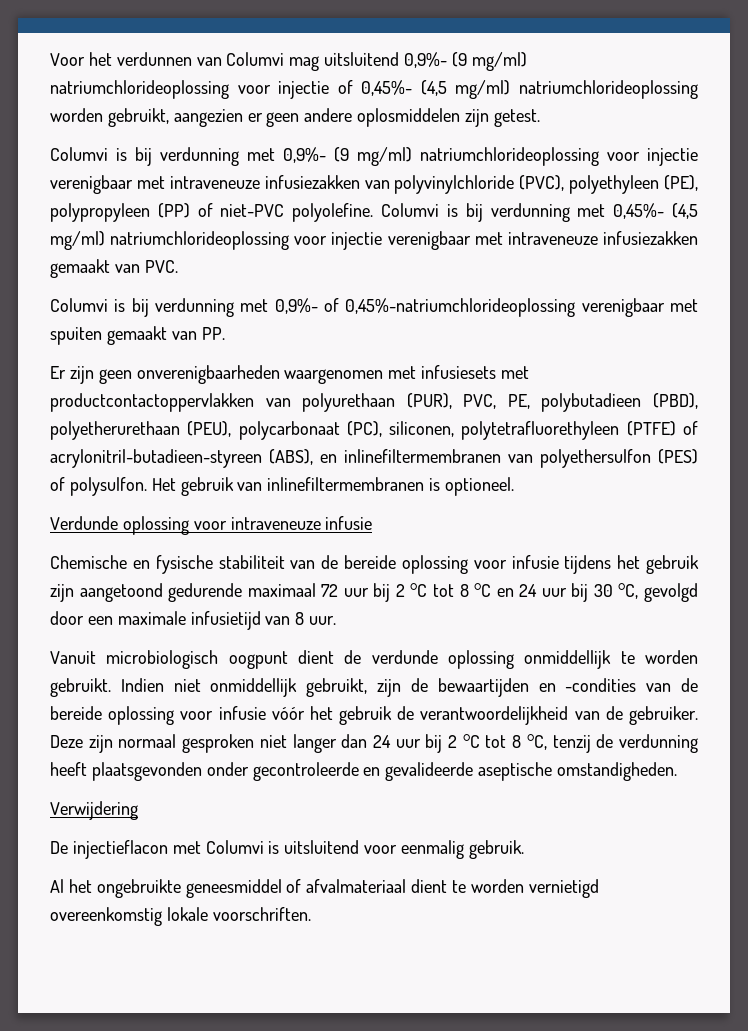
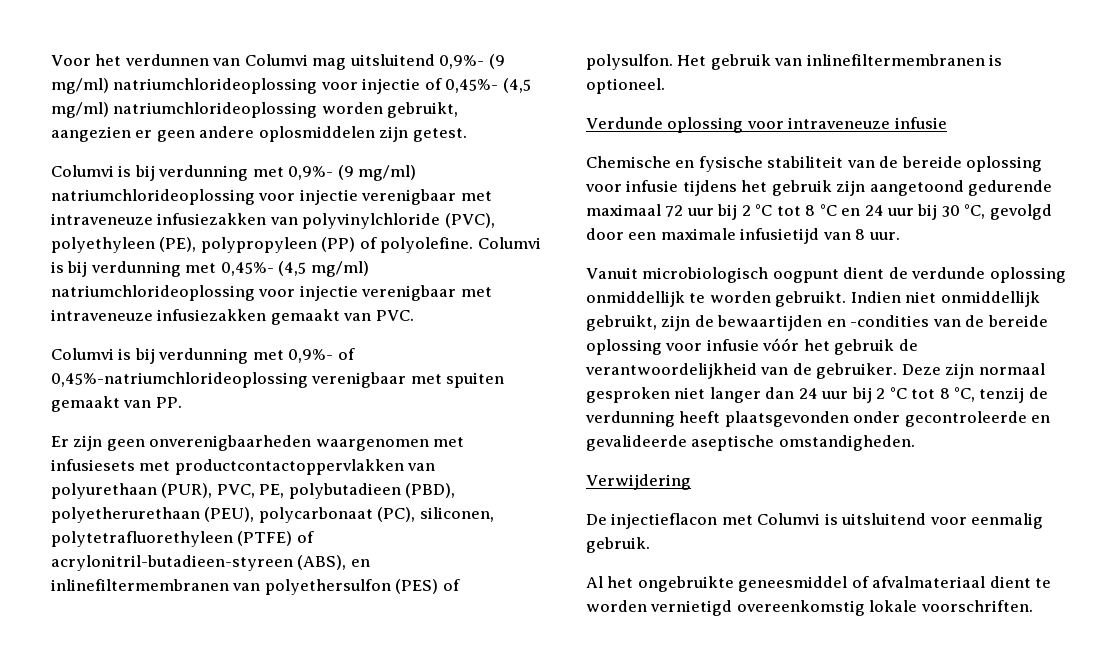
[220,204,285,217] niet-PVC -> (377, 243) none

